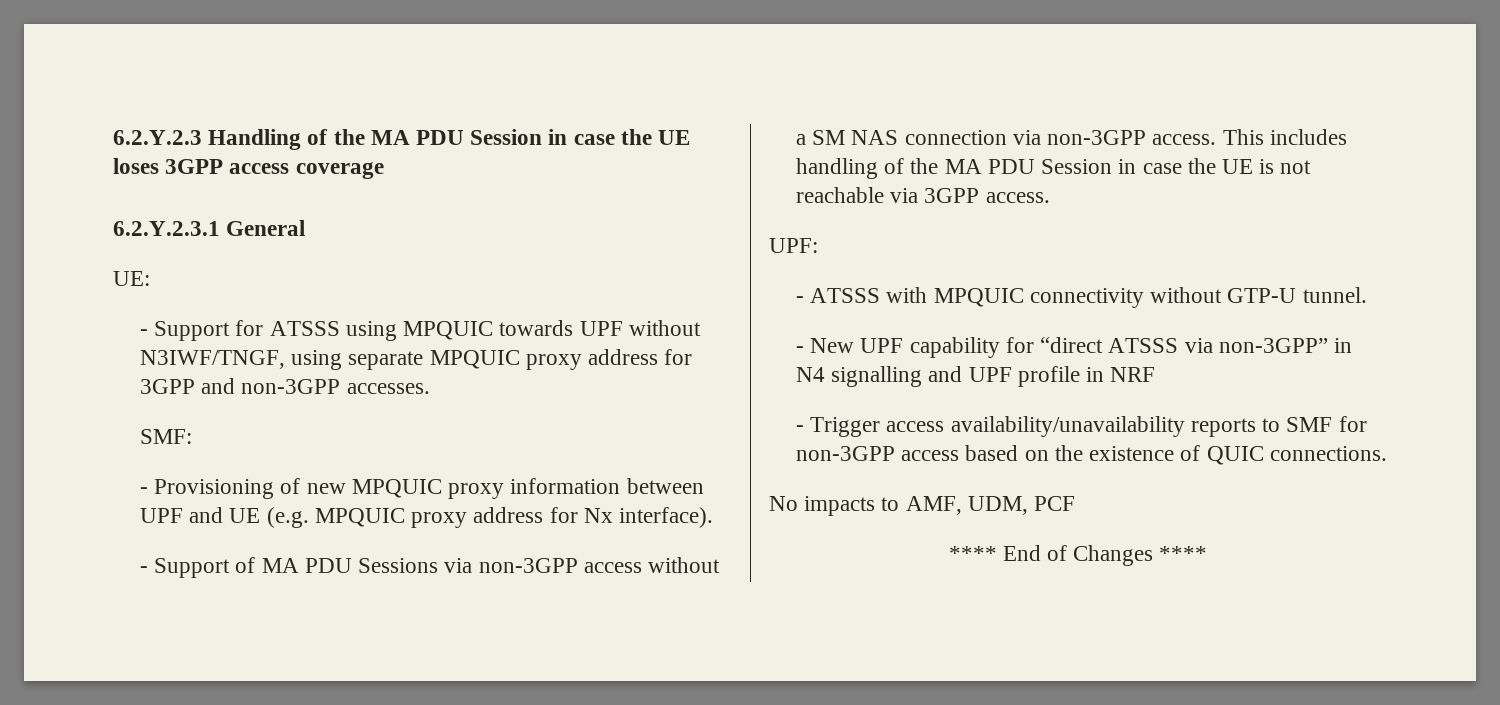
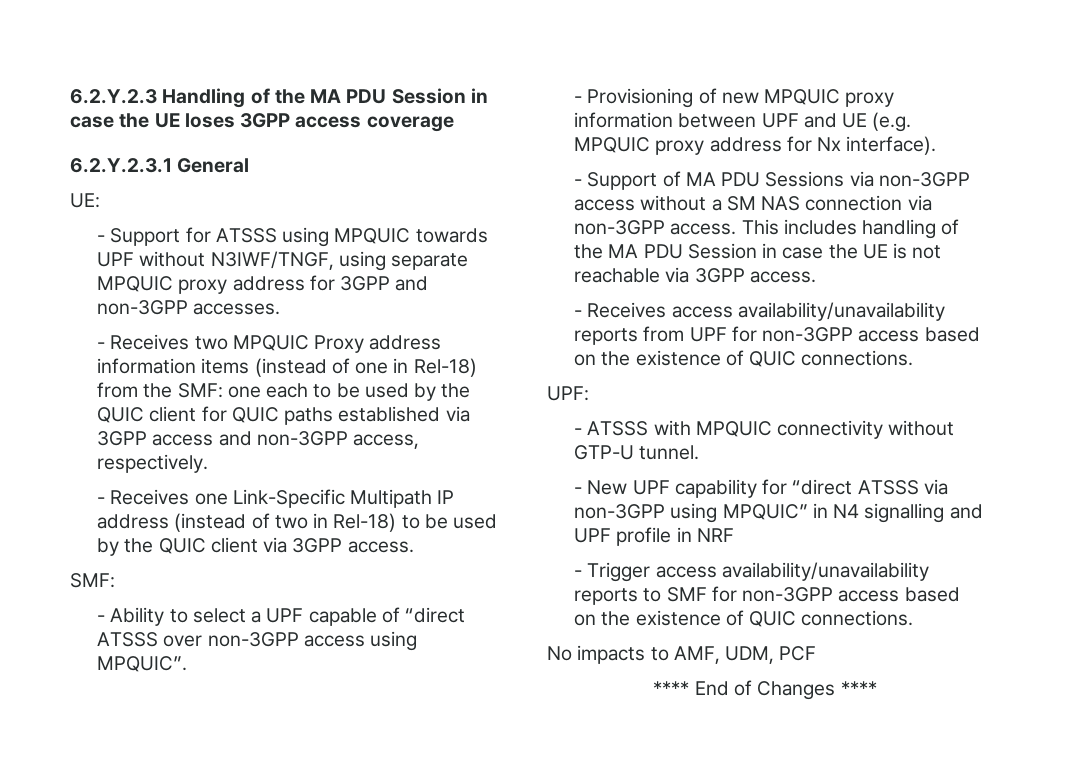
[140,429,193,444] SMF: -> [97,334,442,353] [97,358,477,377] [97,382,471,401] [97,406,470,425] [97,431,420,449] [97,454,209,473] [97,489,455,508] [97,513,498,532] [97,537,414,556] [70,573,115,588] [97,607,466,626] [97,631,418,651] [97,656,188,672] - Receives two MPQUIC Proxy address information items (instead of one in Rel-18) from the SMF: one each to be used by the QUIC client for QUIC paths established via 3GPP access and non-3GPP access, respectively. // - Receives one Link-Specific Multipath IP address (instead of two in Rel-18) to be used by the QUIC client via 3GPP access. // SMF: // - Ability to select a UPF capable of “direct ATSSS over non-3GPP access using MPQUIC”.
(1050, 197) none -> [574,302,945,321] [574,326,980,345] [574,350,914,367] // - Receives access availability/unavailability reports from UPF for non-3GPP access based on the existence of QUIC connections.
[1218,338,1328,353] non-3GPP” -> [574,503,808,523] non-3GPP using MPQUIC”

